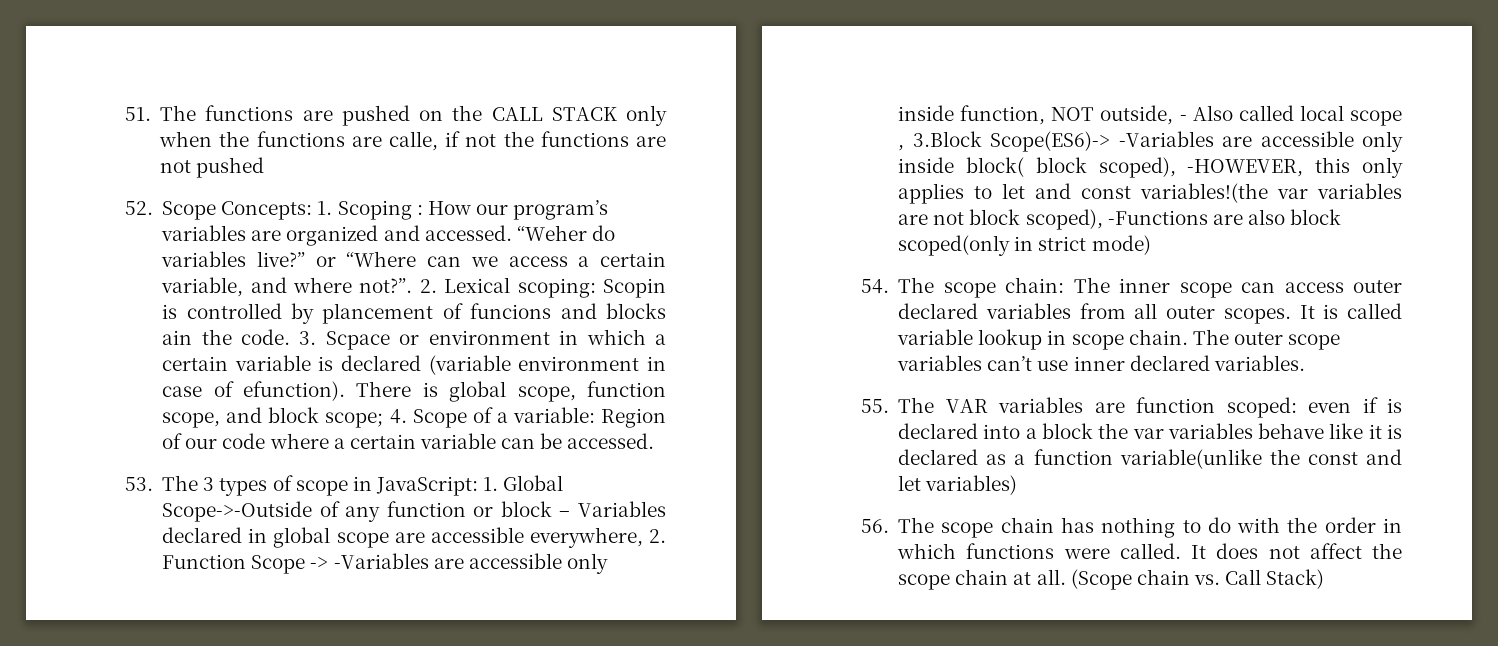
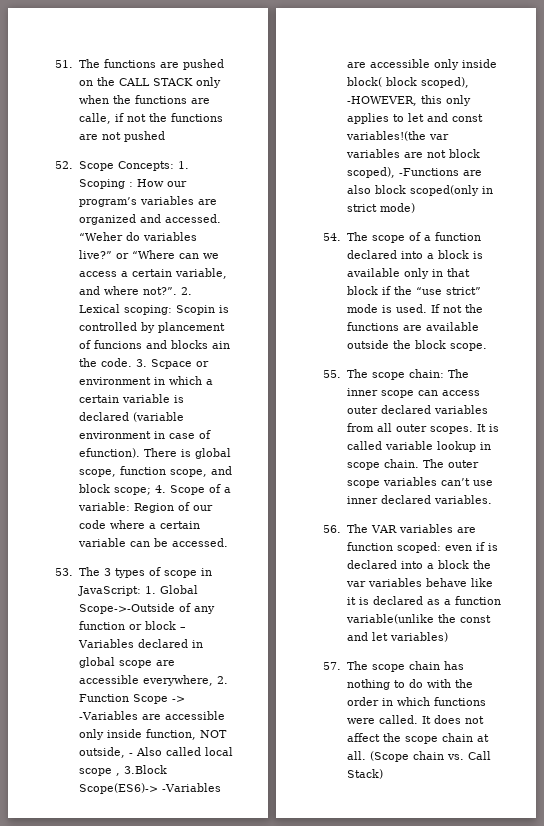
(996, 290) none -> [408,232,481,241] [346,250,483,259] [346,268,470,279] [346,286,481,295] [346,304,483,313] [346,322,479,331] [346,340,487,351] [323,369,405,380] of a function declared into a block is available only in that block if the “use strict” mode is used. If not the functions are available outside the block scope. // 55. The scope
[860,399,889,413] 55. -> [323,525,342,533] 56.
[860,519,889,533] 56. -> [323,662,342,670] 57.

